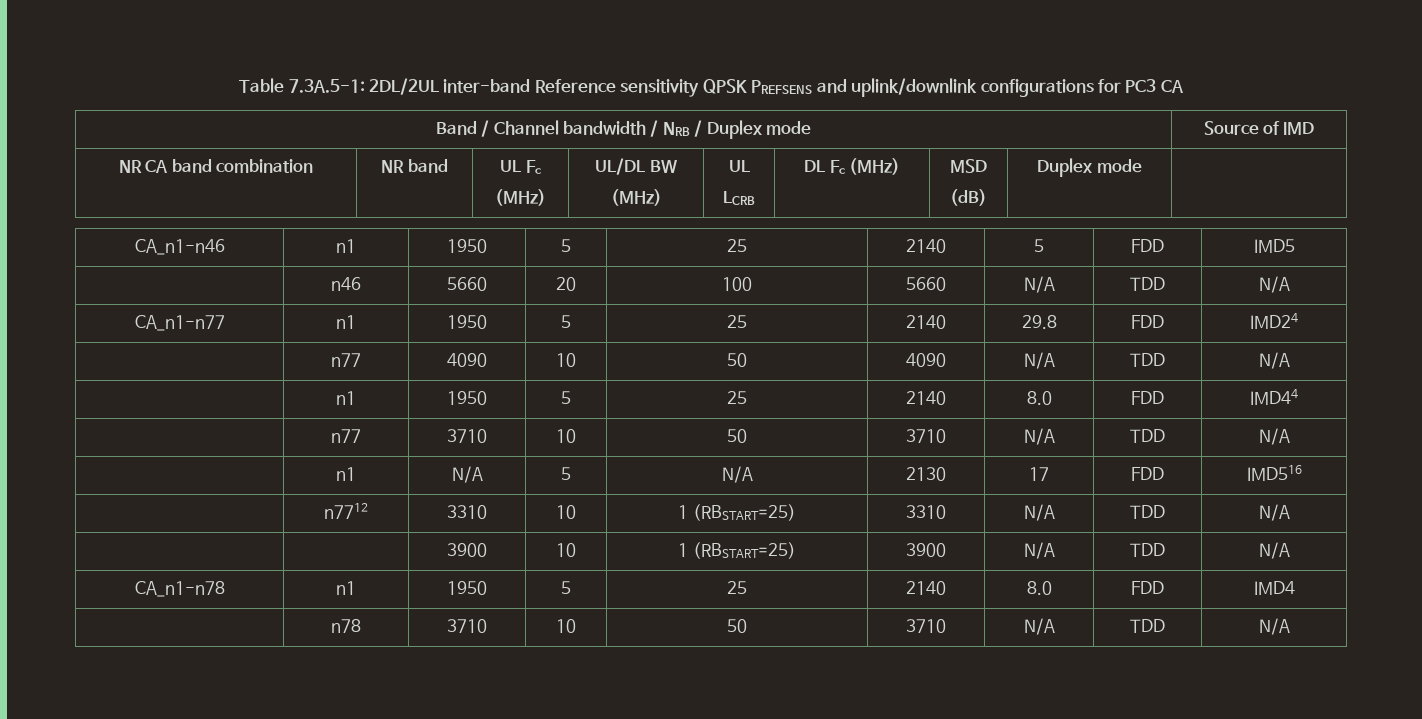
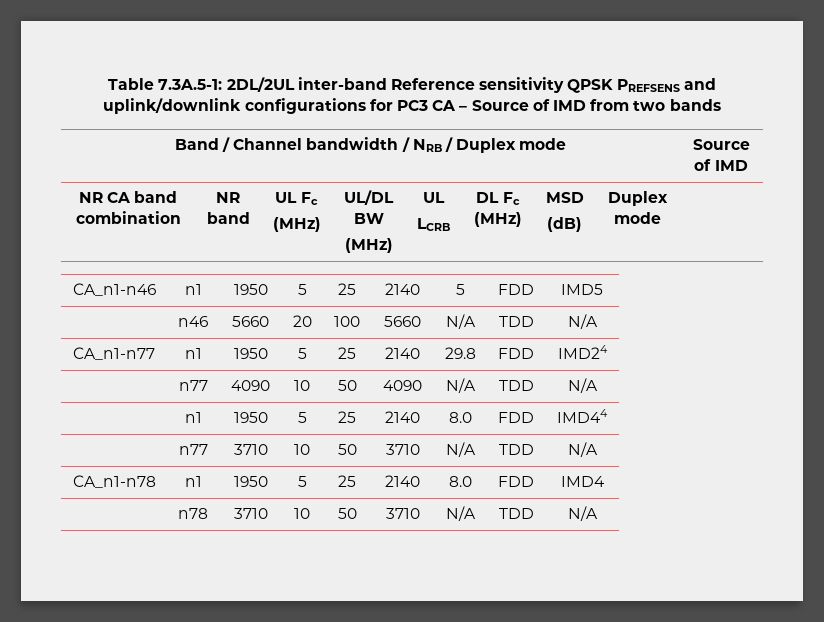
(1183, 86) none -> [459,99,721,111] – Source of IMD from two bands
[336,467,356,481] [451,466,483,483] [561,467,571,480] [721,466,753,483] [906,467,946,481] [1029,467,1049,481] [1131,467,1164,481] [1246,465,1302,481] [324,503,368,519] [447,505,487,519] [556,505,576,519] [678,504,796,521] [906,505,946,519] [1023,504,1055,521] [1130,505,1165,519] [1258,504,1290,521] [447,543,487,557] [556,543,576,557] [678,542,796,559] [906,543,946,557] [1023,542,1055,559] [1130,543,1165,557] [1258,542,1290,559] // | n1 | N/A | 5 | N/A | 2130 | 17 | FDD | IMD516 // | n7712 | 3310 | 10 | 1 (RBSTART=25) | 3310 | N/A | TDD | N/A // | | 3900 | 10 | 1 (RBSTART=25) | 3900 | N/A | TDD | N/A -> (598, 449) none

